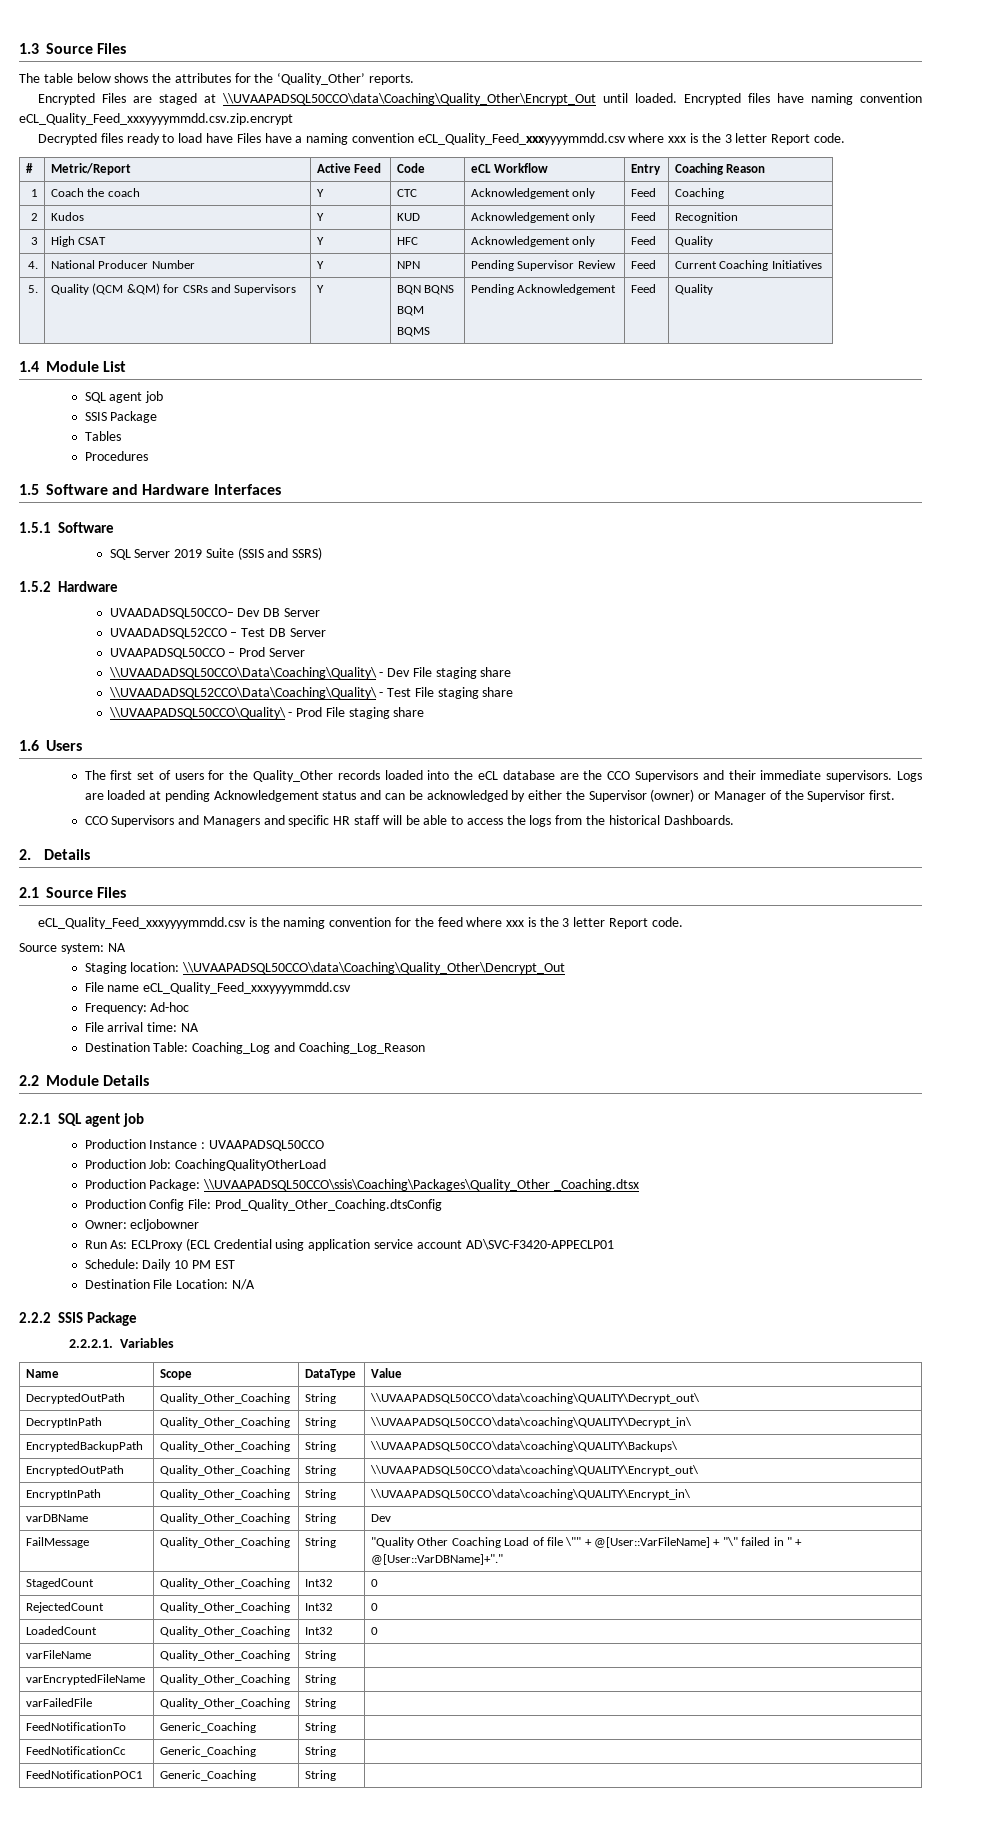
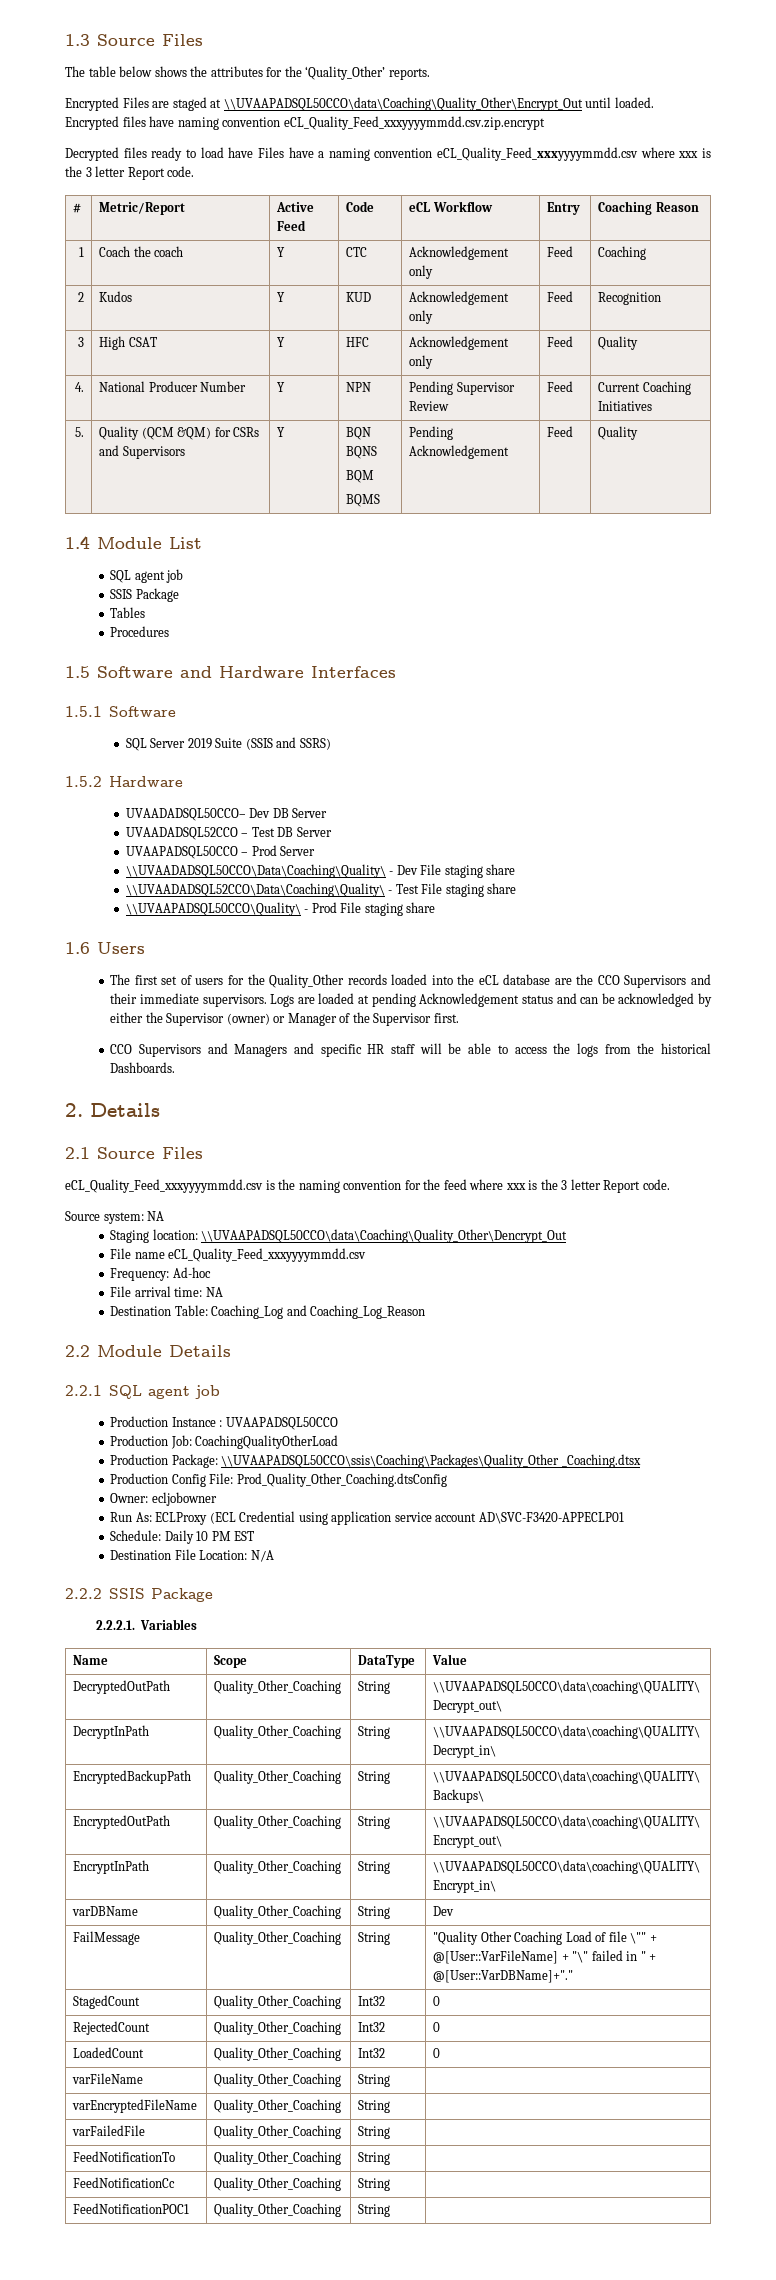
[160,1722,257,1733] Generic_Coaching -> [214,2151,342,2165] Quality_Other_Coaching
[160,1746,257,1757] Generic_Coaching -> [214,2177,342,2191] Quality_Other_Coaching
[160,1770,257,1781] Generic_Coaching -> [214,2203,342,2217] Quality_Other_Coaching

